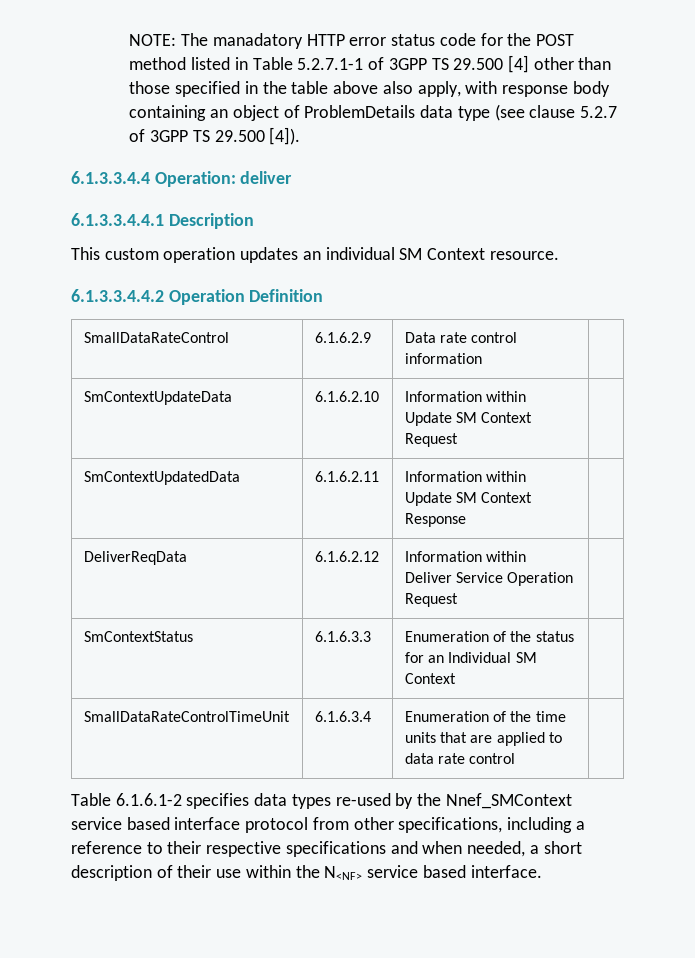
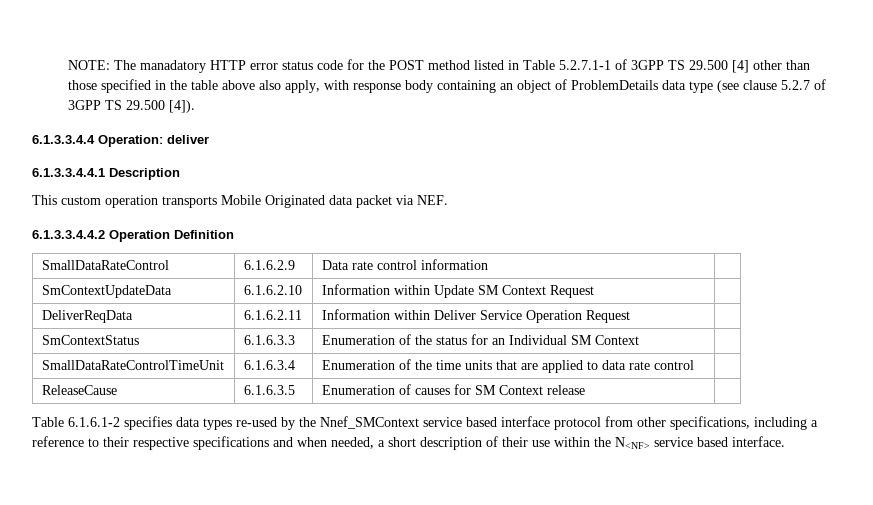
[240,247,559,263] updates an individual SM Context resource. -> [162,195,448,208] transports Mobile Originated data packet via NEF.
[83,471,240,485] SmContextUpdatedData -> [41,310,133,323] DeliverReqData
[404,471,526,482] [404,492,533,506] [404,513,466,527] [83,551,187,565] [314,551,379,562] | Information within Update SM Context Response | // DeliverReqData | 6.1.6.2.12 -> (302, 315) none
(516, 758) none -> [41,385,117,395] [243,385,295,395] [321,384,585,395] // ReleaseCause | 6.1.6.3.5 | Enumeration of causes for SM Context release |

